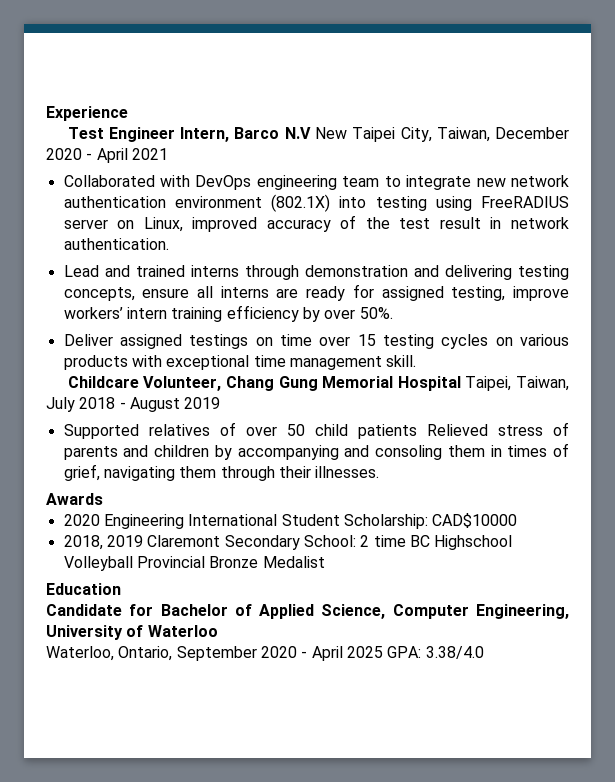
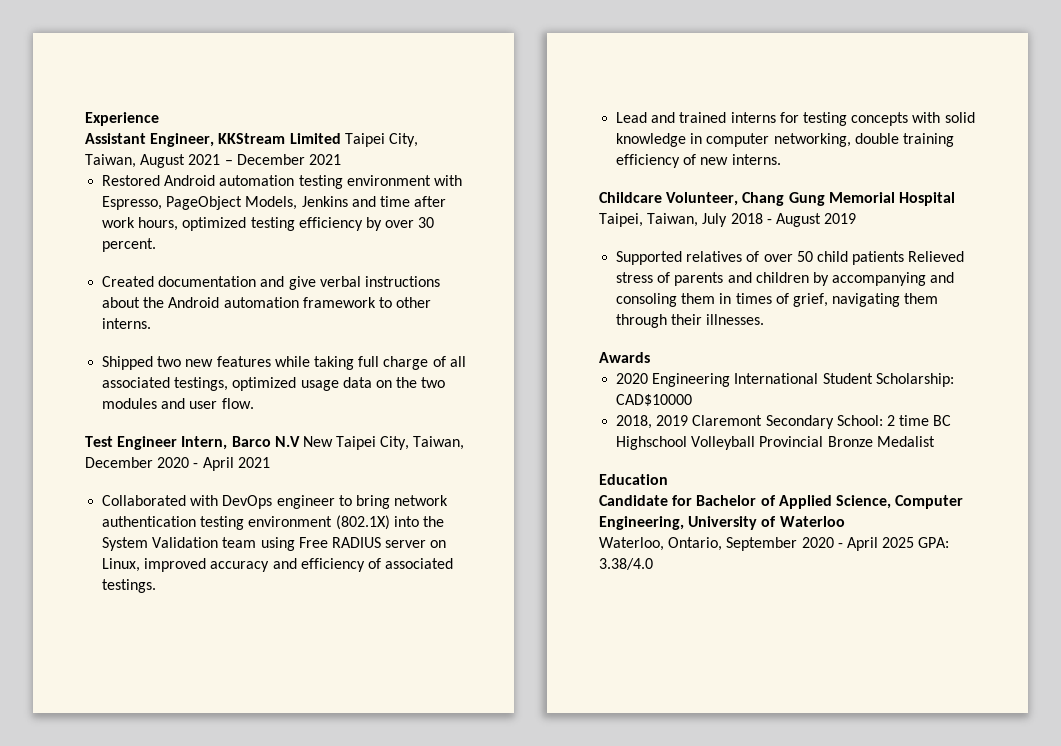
(128, 113) none -> [85,133,418,147] [85,154,341,168] [102,175,462,189] [102,196,447,210] [102,217,435,231] [102,238,157,252] [102,276,440,290] [102,297,432,308] [102,318,152,329] [102,356,466,370] [102,377,446,391] [102,398,254,409] // Assistant Engineer, KKStream Limited Taipei City, Taiwan, August 2021 – December 2021 // Restored Android automation testing environment with Espresso, PageObject Models, Jenkins and time after work hours, optimized testing efficiency by over 30 percent. // Created documentation and give verbal instructions about the Android automation framework to other interns. // Shipped two new features while taking full charge of all associated testings, optimized usage data on the two modules and user flow.
[256,175,506,190] engineering team to integrate new -> [276,495,390,509] engineer to bring
(166, 202) none -> [200,516,245,530] testing
[375,196,570,211] testing using FreeRADIUS -> [422,516,444,527] [102,537,381,551] the System Validation team using Free RADIUS
[340,215,570,229] [63,238,169,250] [63,265,569,280] [63,284,569,301] [63,305,393,322] [63,334,569,349] [63,355,417,370] of the test result in network authentication. // Lead and trained interns through demonstration and delivering testing concepts, ensure all interns are ready for assigned testing, improve workers’ intern training efficiency by over 50%. // Deliver assigned testings on time over 15 testing cycles on various products with exceptional time management skill. -> [272,558,454,572] [102,579,157,593] [616,112,975,126] [616,133,954,147] [616,154,781,168] and efficiency of associated testings. // Lead and trained interns for testing concepts with solid knowledge in computer networking, double training efficiency of new interns.

